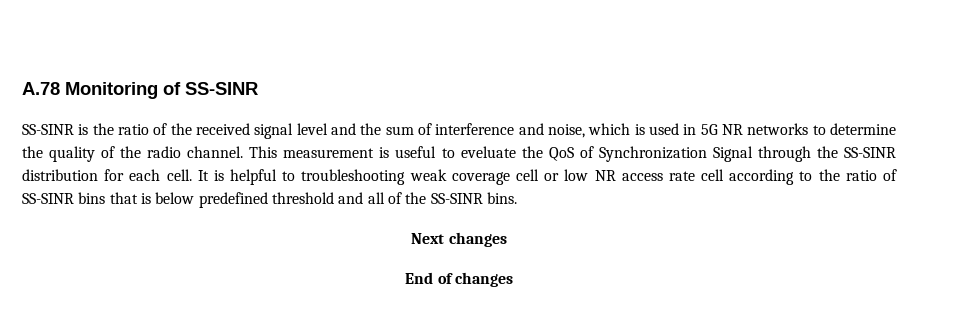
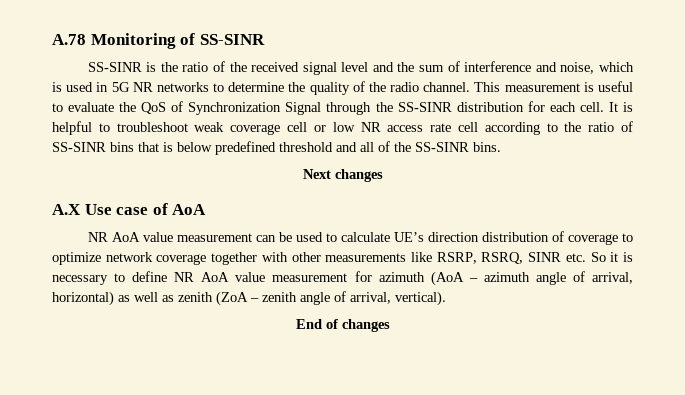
[460,146,516,158] eveluate -> [68,102,115,112] evaluate
[301,169,406,185] troubleshooting -> [116,122,188,132] troubleshoot
(507, 239) none -> [52,203,207,215] [87,231,634,245] [52,252,633,265] [52,271,633,286] [52,291,446,306] // A.X Use case of AoA // NR AoA value measurement can be used to calculate UE’s direction distribution of coverage to optimize network coverage together with other measurements like RSRP, RSRQ, SINR etc. So it is necessary to define NR AoA value measurement for azimuth (AoA – azimuth angle of arrival, horizontal) as well as zenith (ZoA – zenith angle of arrival, vertical).

